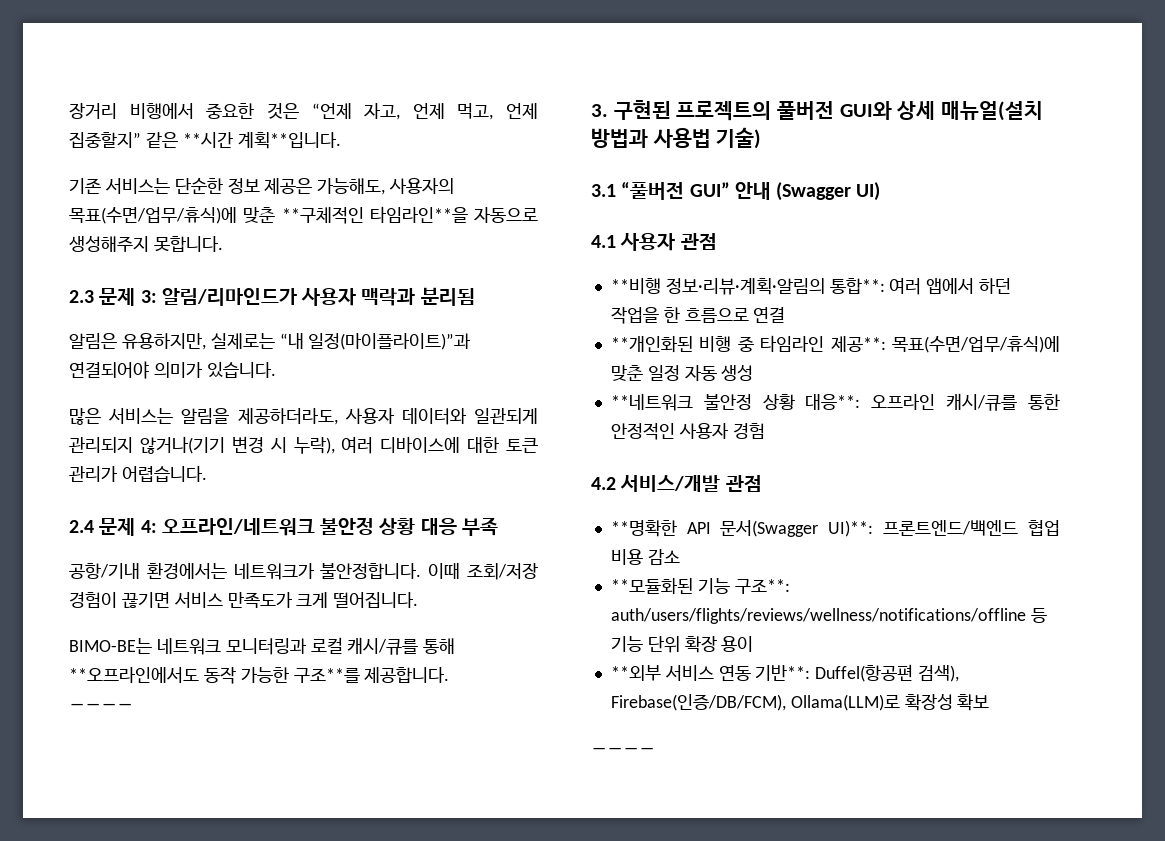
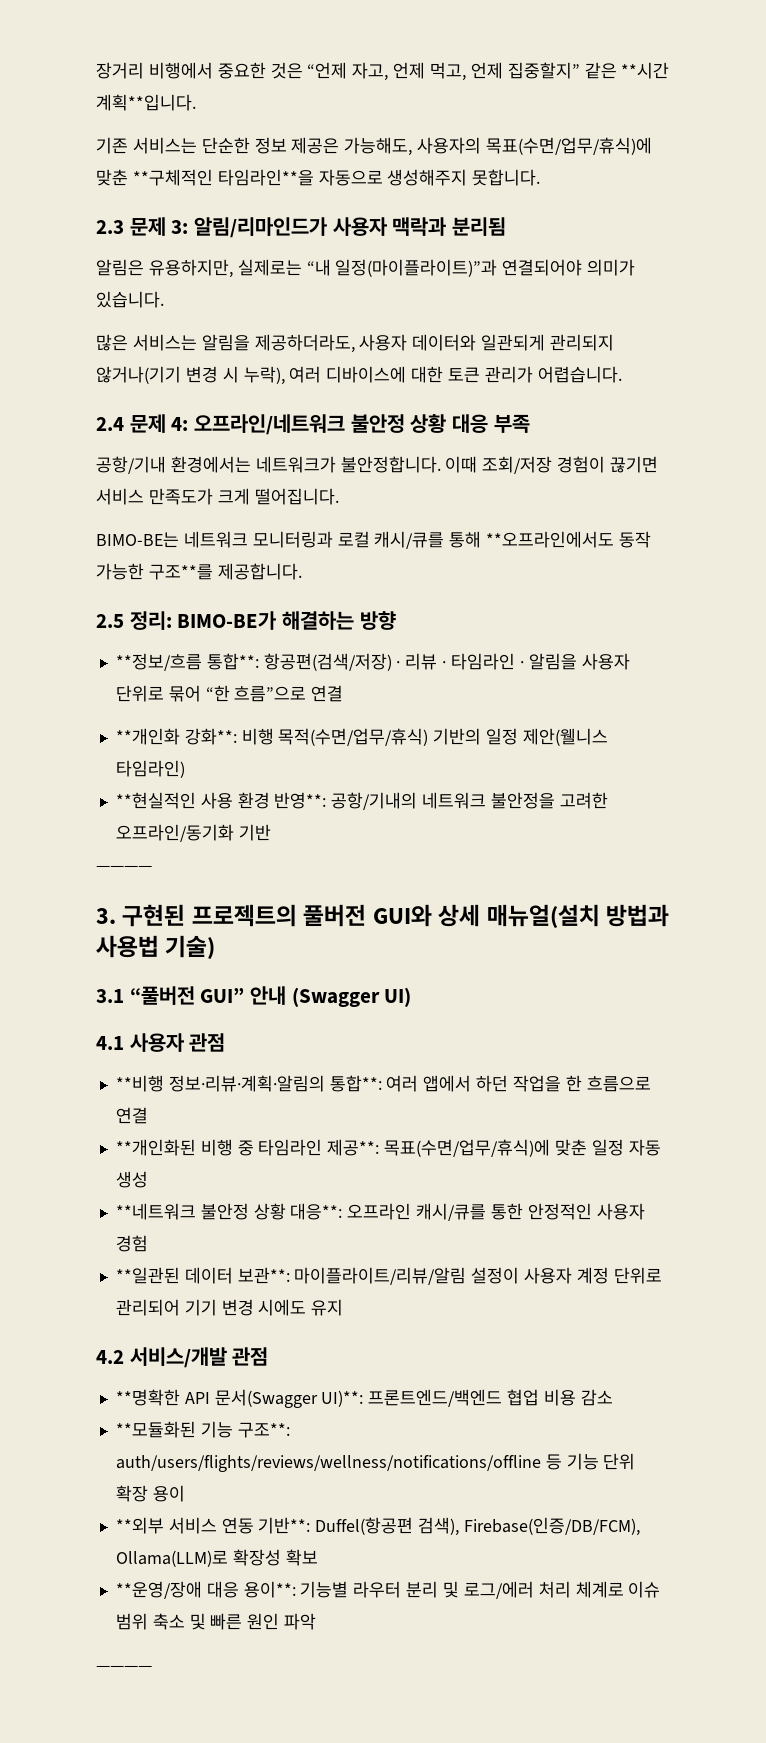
(450, 675) none -> [96,611,396,630] [115,653,630,671] [115,685,344,702] [115,728,608,746] [115,760,185,778] [115,792,608,810] [115,824,271,842] // 2.5 정리: BIMO-BE가 해결하는 방향 // **정보/흐름 통합**: 항공편(검색/저장) · 리뷰 · 타임라인 · 알림을 사용자 단위로 묶어 “한 흐름”으로 연결 // **개인화 강화**: 비행 목적(수면/업무/휴식) 기반의 일정 제안(웰니스 타임라인) // **현실적인 사용 환경 반영**: 공항/기내의 네트워크 불안정을 고려한 오프라인/동기화 기반
(765, 431) none -> [115,1267,662,1285] [115,1299,344,1316] // **일관된 데이터 보관**: 마이플라이트/리뷰/알림 설정이 사용자 계정 단위로 관리되어 기기 변경 시에도 유지
(990, 702) none -> [115,1581,661,1599] [115,1613,317,1630] // **운영/장애 대응 용이**: 기능별 라우터 분리 및 로그/에러 처리 체계로 이슈 범위 축소 및 빠른 원인 파악

